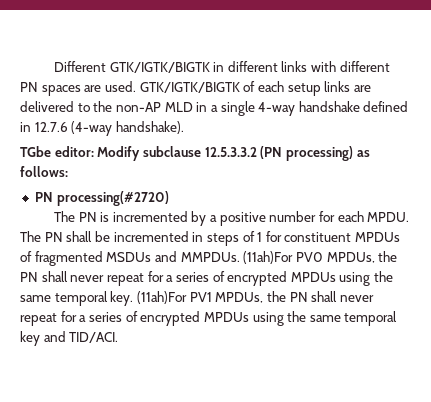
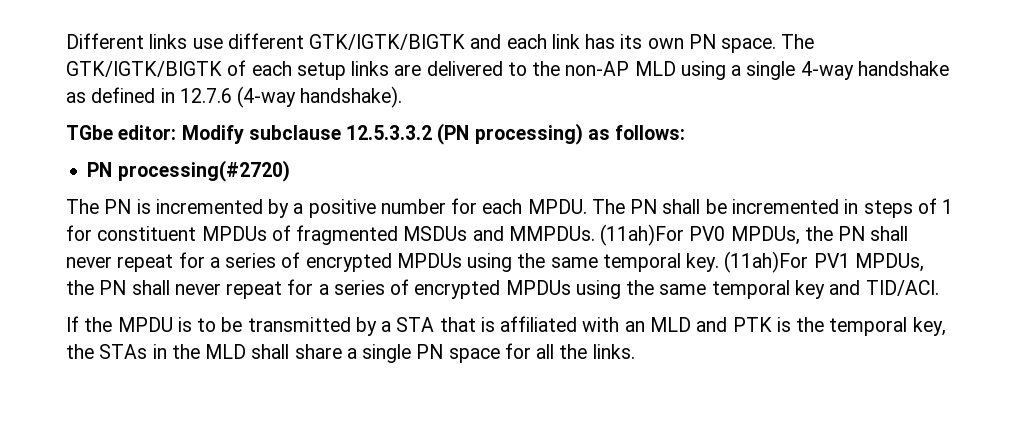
[109,61,390,73] [20,81,136,96] GTK/IGTK/BIGTK in different links with different PN spaces are used. -> [149,33,815,53] links use different GTK/IGTK/BIGTK and each link has its own PN space. The
[196,102,208,112] in -> [680,61,726,80] using
(360, 106) none -> [66,92,86,103] as
(119, 337) none -> [66,316,946,336] [66,343,635,363] // If the MPDU is to be transmitted by a STA that is affiliated with an MLD and PTK is the temporal key, the STAs in the MLD shall share a single PN space for all the links.

